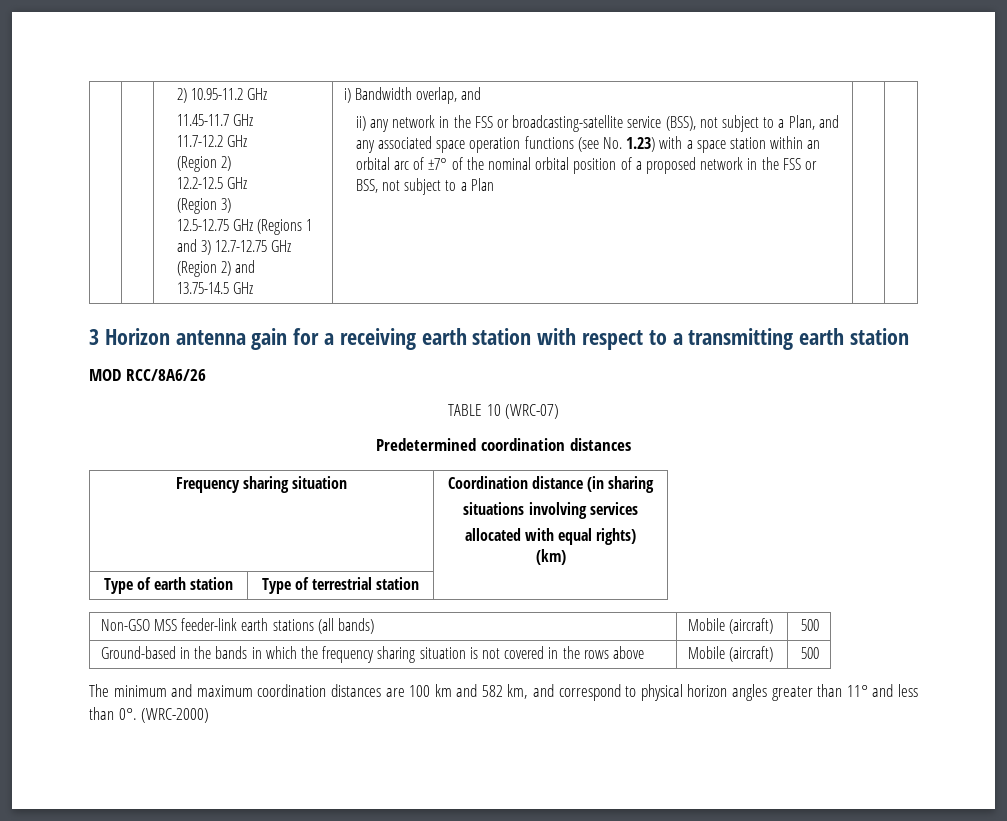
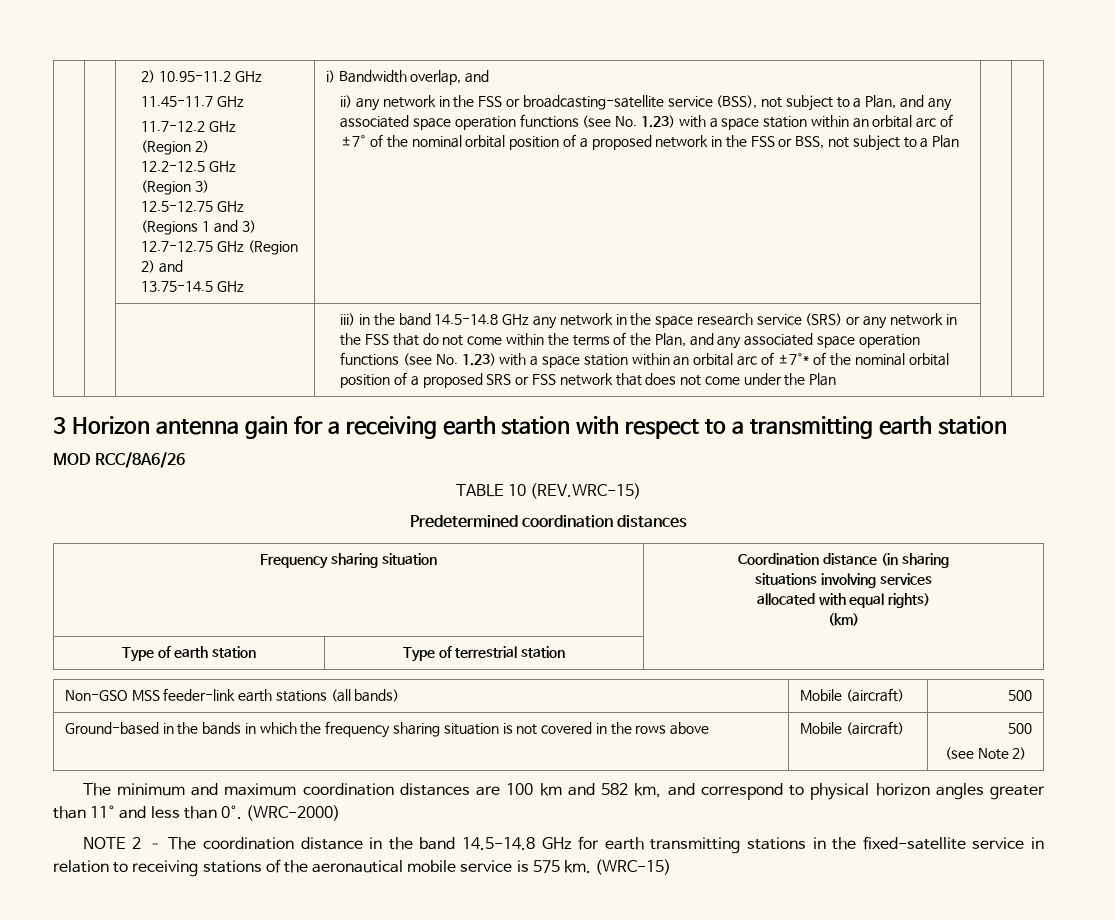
(494, 184) none -> [340,313,957,329] [340,332,920,349] [340,352,949,368] [340,372,837,388] // | | | iii) in the band 14.5-14.8 GHz any network in the space research service (SRS) or any network in the FSS that do not come within the terms of the Plan, and any associated space operation functions (see No. 1.23) with a space station within an orbital arc of ±7°* of the nominal orbital position of a proposed SRS or FSS network that does not come under the Plan | |
[505,404,560,419] (WRC-07) -> [530,483,642,499] (REV.WRC-15)
(820, 653) none -> [944,747,1027,760] // (see Note 2)
(210, 715) none -> [82,836,1044,854] [53,859,672,877] // NOTE 2 – The coordination distance in the band 14.5-14.8 GHz for earth transmitting stations in the fixed-satellite service in relation to receiving stations of the aeronautical mobile service is 575 km. (WRC-15)

